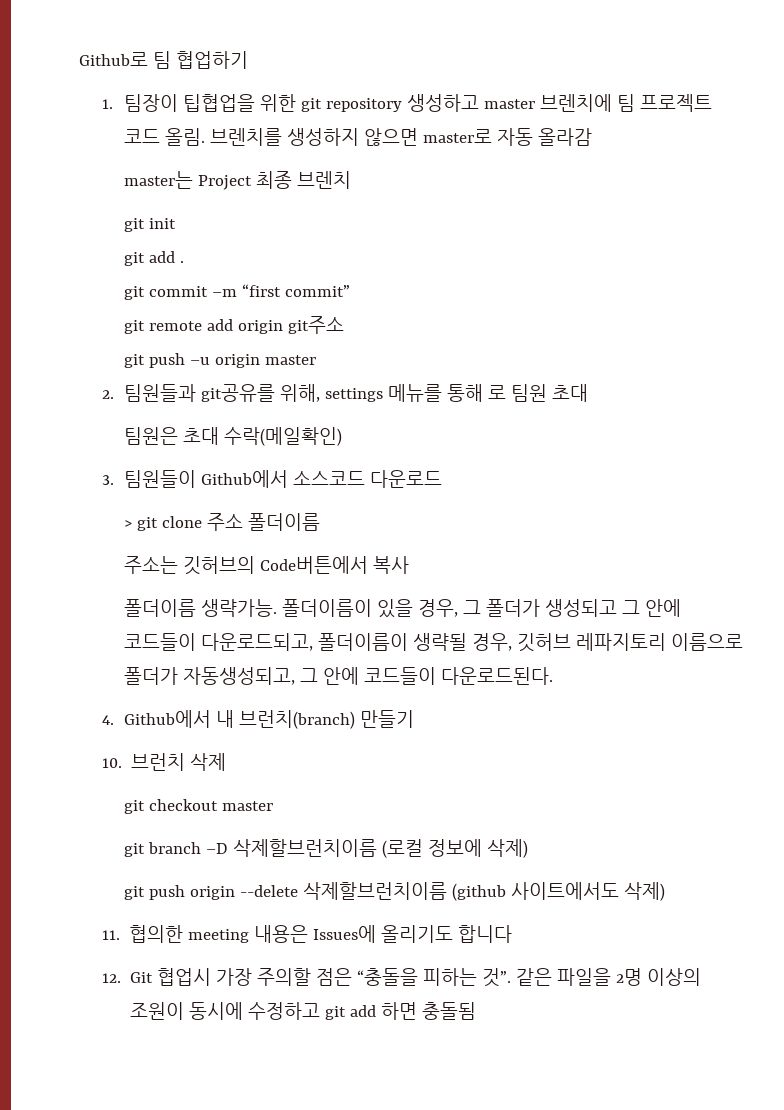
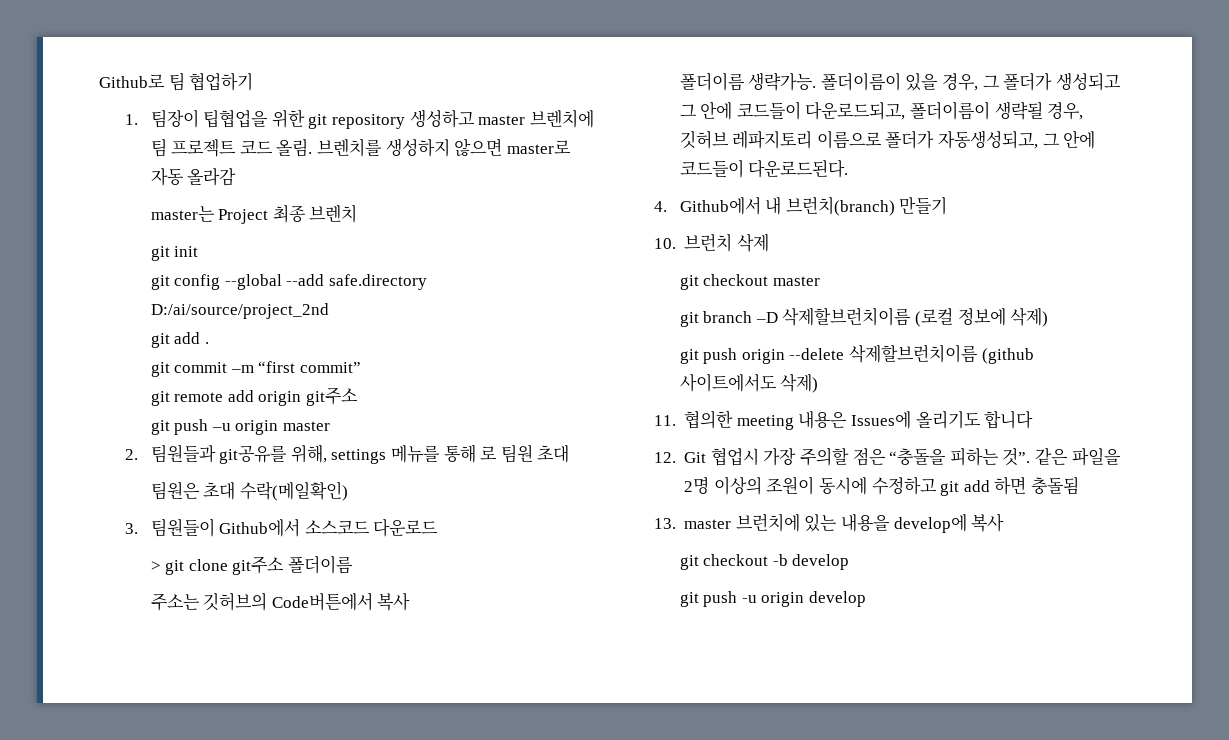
(177, 223) none -> [150,274,427,290] [150,303,329,319] // git config --global --add safe.directory D:/ai/source/project_2nd
[207,513,244,531] 주소 -> [232,556,285,575] git주소
(476, 1011) none -> [653,513,1005,533] [679,554,850,570] [679,591,866,607] // 13. master 브런치에 있는 내용을 develop에 복사 // git checkout -b develop // git push -u origin develop

